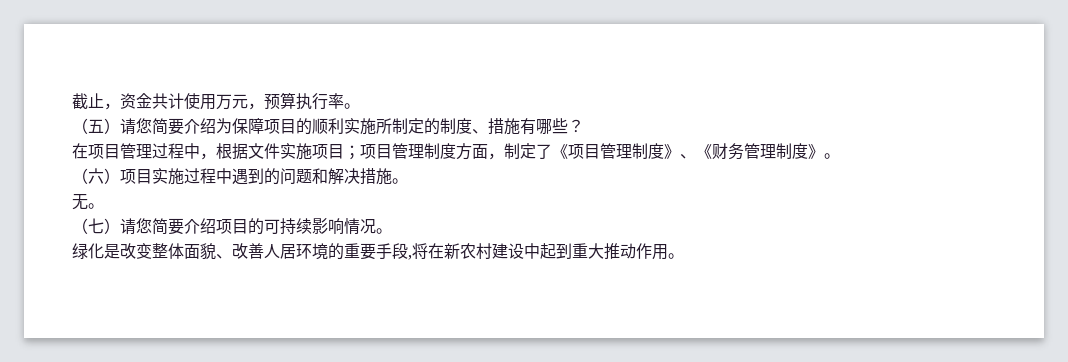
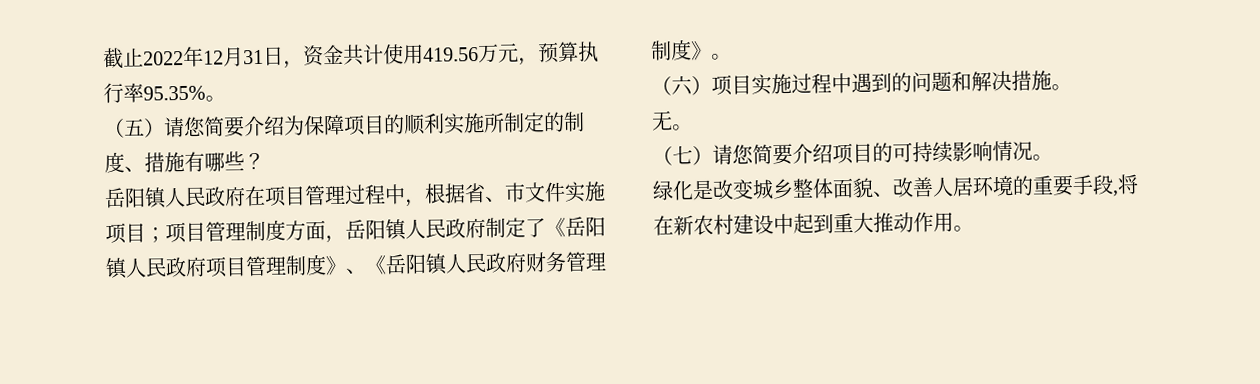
(104, 100) none -> [143,46,284,67] 2022年12月31日
(216, 102) none -> [423,47,479,62] 419.56
(344, 101) none -> [143,85,206,101] 95.35%
(584, 126) none -> [104,186,246,209] 岳阳镇人民政府
(248, 151) none -> [464,182,526,204] 省、市
[504,143,568,159] 制定了《 -> [345,216,606,241] [105,256,207,280] 岳阳镇人民政府制定了《岳阳镇人民政府
(712, 151) none -> [385,252,527,275] 岳阳镇人民政府
(152, 251) none -> [752,178,794,200] 城乡

